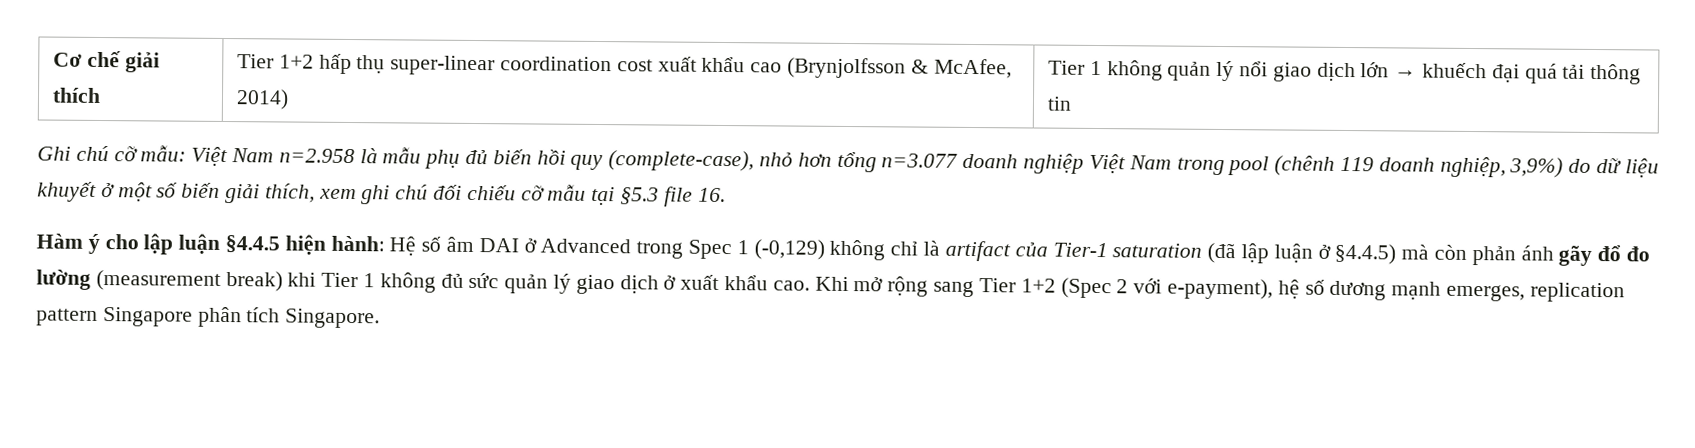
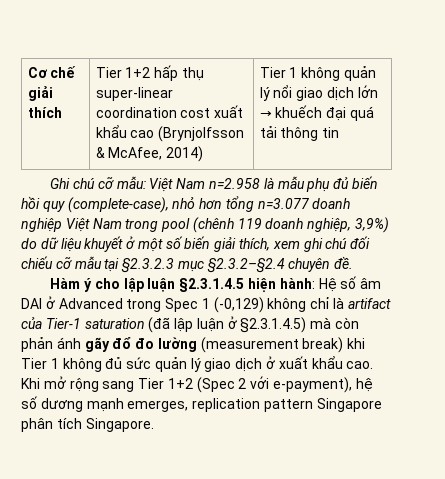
[620,186,726,207] §5.3 file 16. -> [121,256,354,273] §2.3.2.3 mục §2.3.2–§2.4 chuyên đề.
[225,235,281,254] §4.4.5 -> [179,278,245,292] §2.3.1.4.5
[1334,243,1397,265] §4.4.5) -> [240,317,307,333] §2.3.1.4.5)

